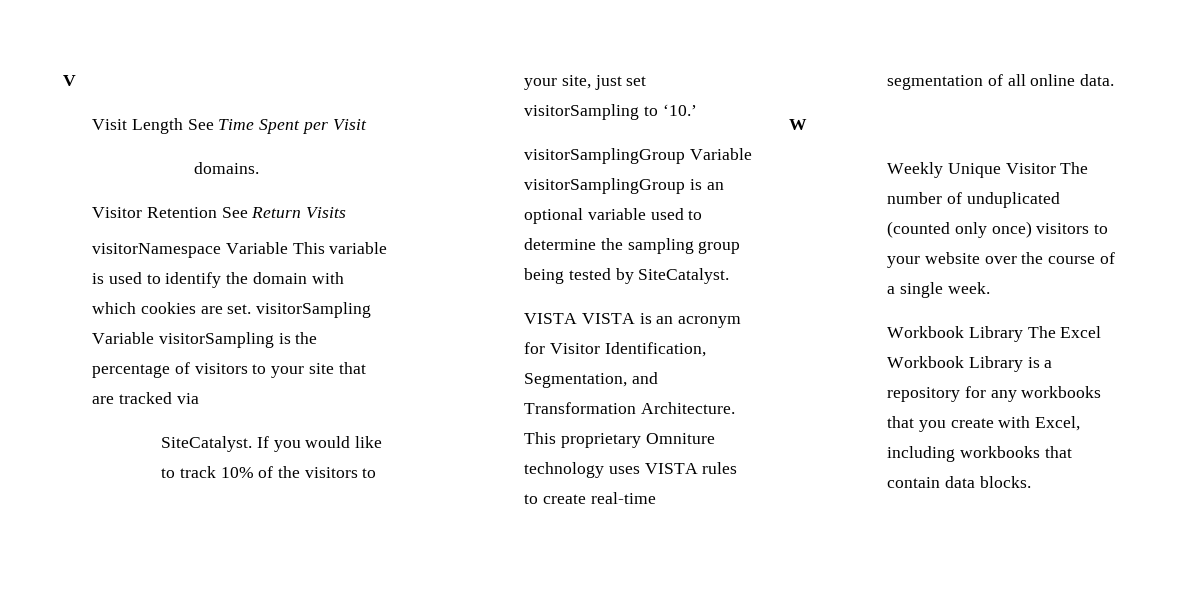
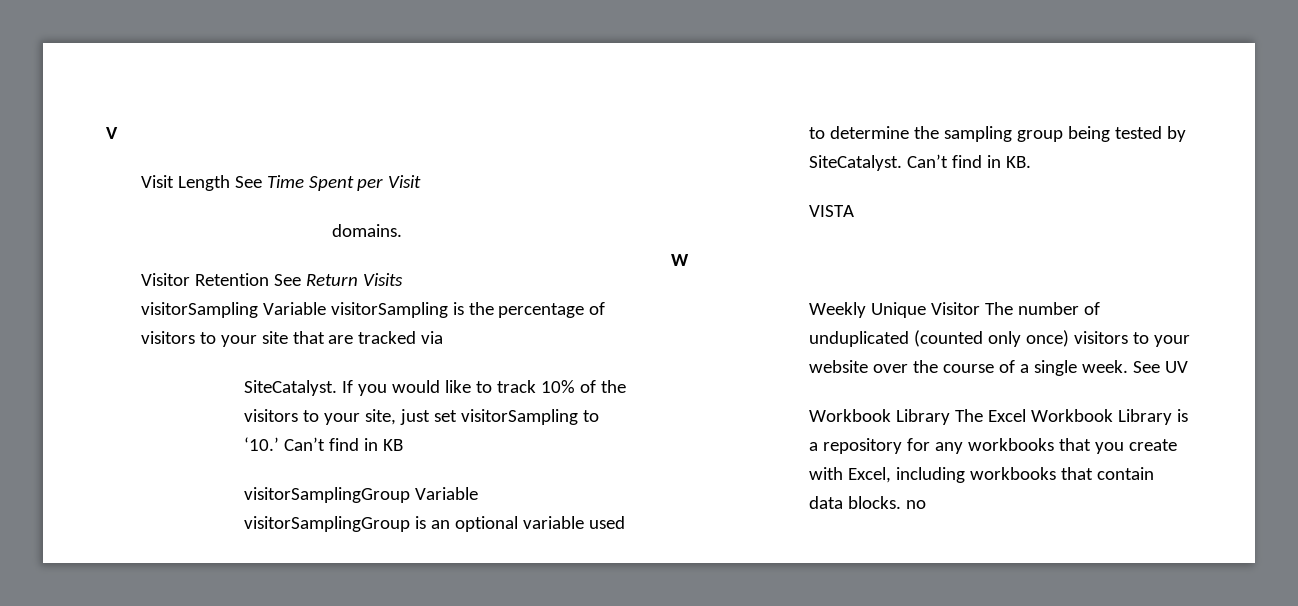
[92,242,388,258] [92,272,344,288] [92,302,252,314] visitorNamespace Variable This variable is used to identify the domain with which cookies are set. -> (403, 279) none
(697, 110) none -> [284,437,404,451] Can’t find in KB
[524,313,741,328] [524,342,706,357] [524,372,658,388] [524,402,735,414] [524,432,715,448] [524,462,738,478] [524,492,656,504] [887,74,1114,90] // VISTA VISTA is an acronym for Visitor Identification, Segmentation, and Transformation Architecture. This proprietary Omniture technology uses VISTA rules to create real-time segmentation of all online data. -> [907,154,1032,168] [809,205,855,217] Can’t find in KB. // VISTA
(990, 288) none -> [1133,361,1189,373] See UV
(1031, 482) none -> [906,500,927,509] no

